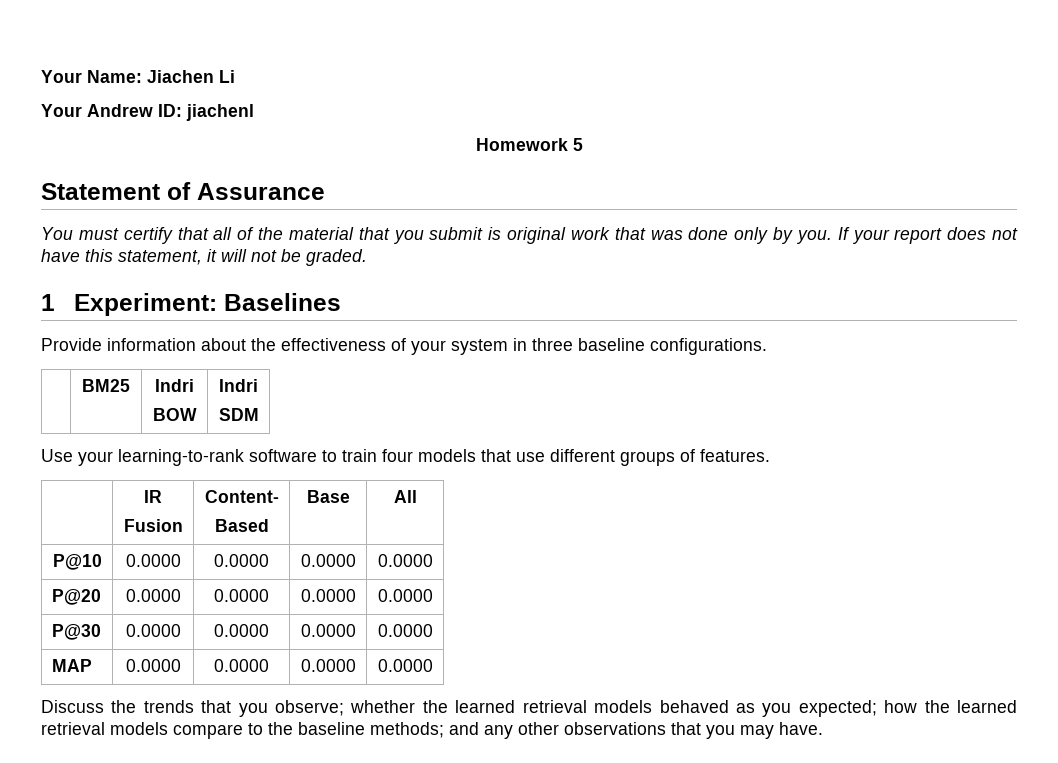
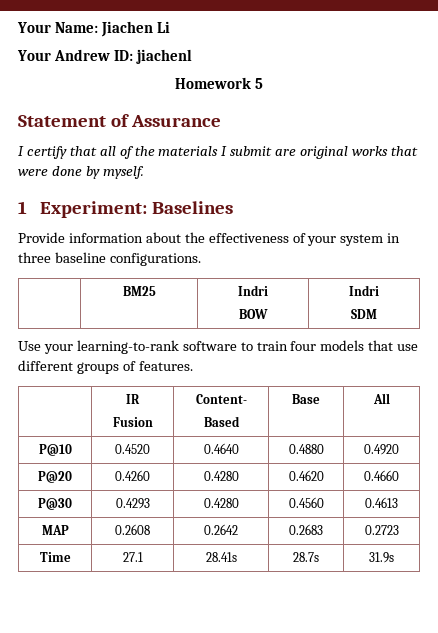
[41,227,119,240] You must -> [18,146,24,156] I
[288,227,1019,244] [41,249,367,266] material that you submit is original work that was done only by you. If your report does not have this statement, it will not be graded. -> [158,146,418,159] [18,166,144,179] materials I submit are original works that were done by myself.
[125,554,181,567] [214,554,269,567] [300,554,356,567] [377,554,433,567] [51,589,101,605] [125,589,181,602] [214,589,269,602] [300,589,356,602] [377,589,433,602] [51,624,101,640] [125,624,181,637] [214,624,269,637] [300,624,356,637] [377,624,433,637] [51,659,92,672] [125,659,181,672] [214,659,269,672] [300,659,356,672] [377,659,433,672] [41,700,1017,717] [41,722,823,739] 0.0000 | 0.0000 | 0.0000 | 0.0000 // P@20 | 0.0000 | 0.0000 | 0.0000 | 0.0000 // P@30 | 0.0000 | 0.0000 | 0.0000 | 0.0000 // MAP | 0.0000 | 0.0000 | 0.0000 | 0.0000 // Discuss the trends that you observe; whether the learned retrieval models behaved as you expected; how the learned retrieval models compare to the baseline methods; and any other observations that you may have. -> [115,444,150,454] [203,443,239,454] [288,444,324,454] [364,444,399,455] [38,471,72,483] [115,470,150,481] [203,471,239,481] [288,470,324,481] [364,470,399,481] [38,498,72,510] [115,498,150,509] [203,498,239,508] [288,497,324,508] [365,497,398,508] [41,525,69,535] [115,524,150,535] [204,524,238,535] [289,524,323,535] [364,525,399,535] [39,552,71,562] [122,552,143,562] [205,552,237,562] [293,552,319,562] [369,552,394,563] 0.4520 | 0.4640 | 0.4880 | 0.4920 // P@20 | 0.4260 | 0.4280 | 0.4620 | 0.4660 // P@30 | 0.4293 | 0.4280 | 0.4560 | 0.4613 // MAP | 0.2608 | 0.2642 | 0.2683 | 0.2723 // Time | 27.1 | 28.41s | 28.7s | 31.9s

